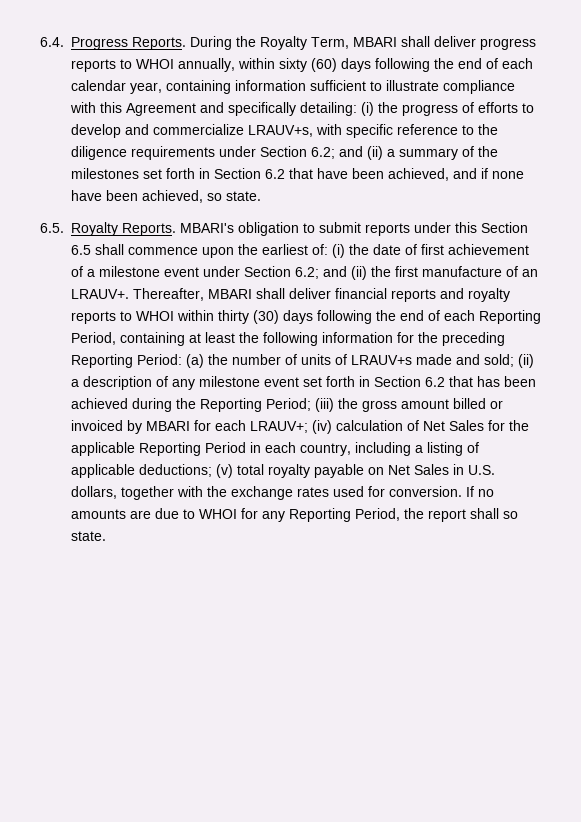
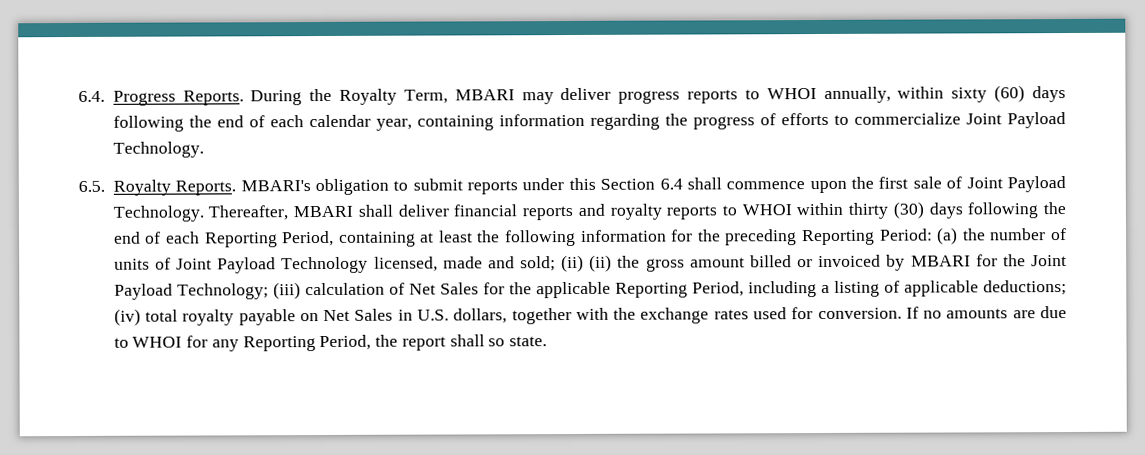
[401,36,430,47] shall -> [521,92,554,105] may
[310,80,515,94] [70,102,374,116] sufficient to illustrate compliance with this Agreement and specifically detailing: (i) -> [589,113,660,130] regarding
[71,124,498,138] [71,146,498,160] [71,168,524,181] [71,190,261,203] develop and commercialize LRAUV+s, with specific reference to the diligence requirements under Section 6.2; and (ii) a summary of the milestones set forth in Section 6.2 that have been achieved, and if none have been achieved, so state. -> [853,112,1066,129] [112,141,204,158] commercialize Joint Payload Technology.
[71,245,91,255] 6.5 -> [659,178,683,190] 6.4
[262,244,529,258] [71,266,538,280] [71,289,129,299] earliest of: (i) the date of first achievement of a milestone event under Section 6.2; and (ii) the first manufacture of an LRAUV+. -> [878,176,1067,193] [112,205,204,222] first sale of Joint Payload Technology.
[351,354,534,368] [71,376,536,390] [71,398,334,412] LRAUV+s made and sold; (ii) a description of any milestone event set forth in Section 6.2 that has been achieved during the Reporting Period; (iii) -> [176,254,613,274] Joint Payload Technology licensed, made and sold; (ii) (ii)
[215,420,332,434] each LRAUV+; (iv) -> [1002,254,1068,267] [113,282,301,300] the Joint Payload Technology; (iii)
[205,442,351,456] Period in each country, -> [691,281,744,297] Period,
[216,464,233,478] (v) -> [113,308,141,326] (iv)

